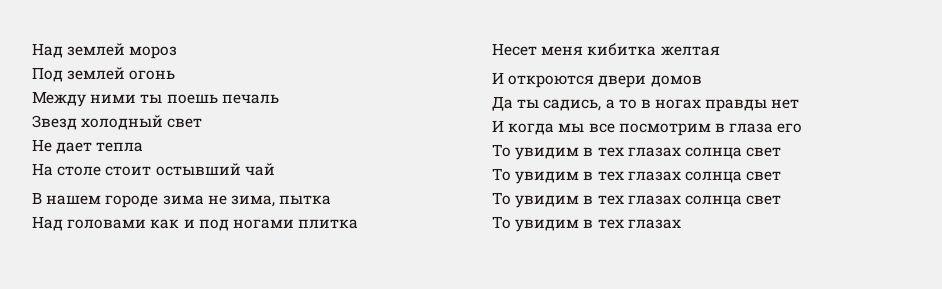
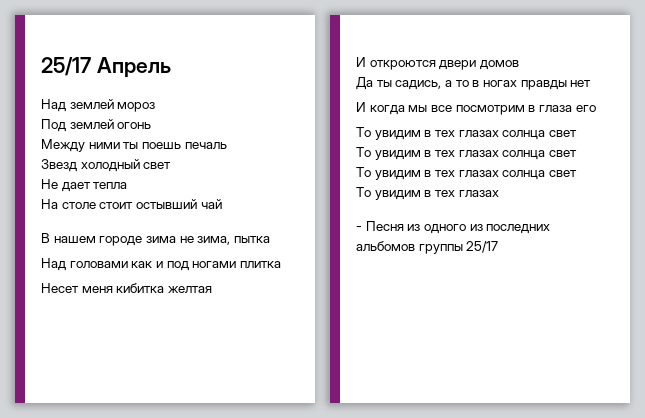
(32, 50) none -> [41,57,171,78] 25/17 Апрель //
(681, 224) none -> [356,221,551,234] [356,241,499,254] // - Песня из одного из последних альбомов группы 25/17

